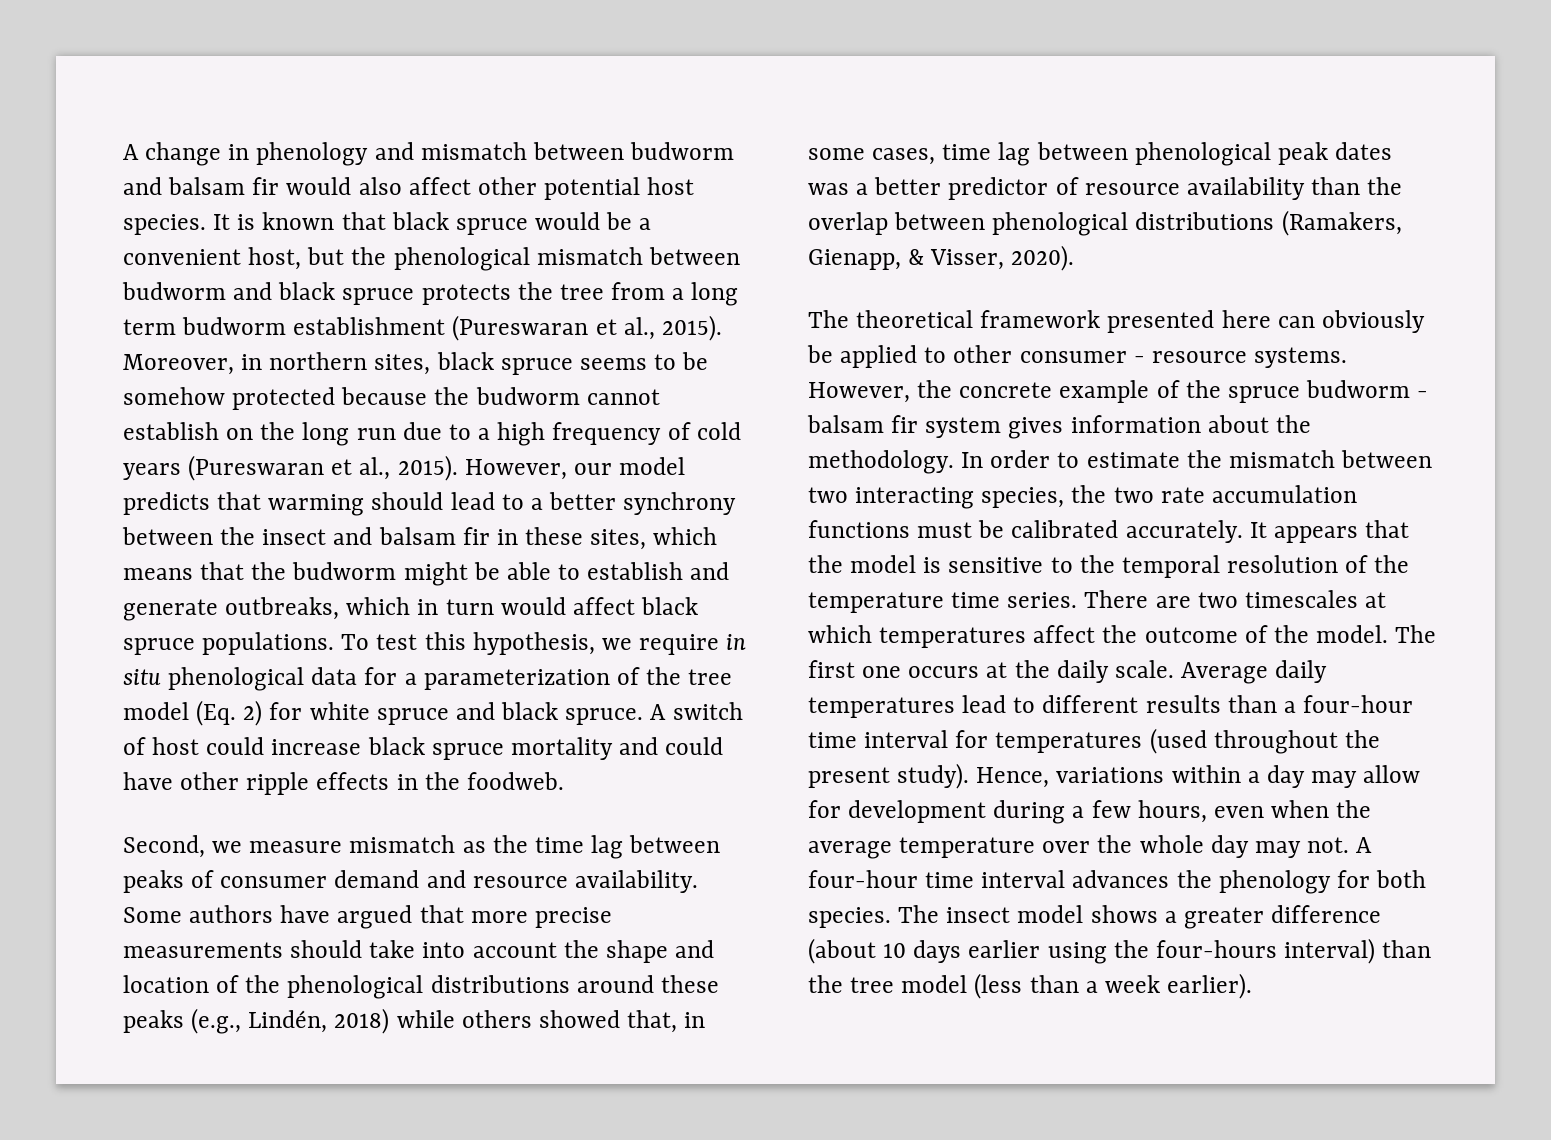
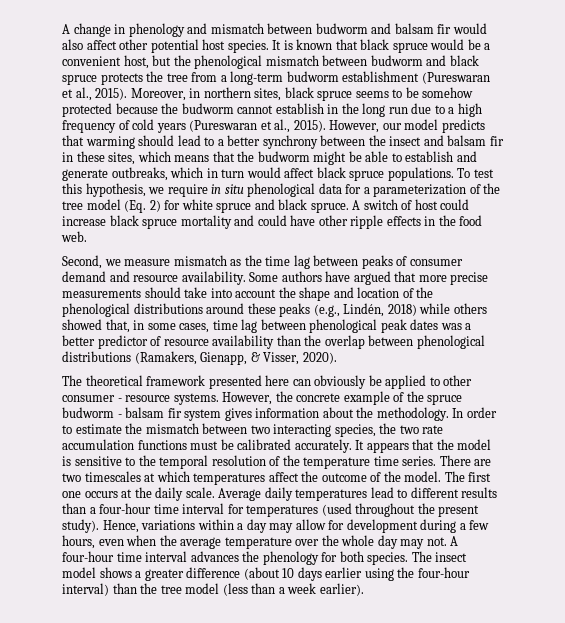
[691,282,739,306] [123,319,176,335] long term -> [230,71,284,85] long-term
[226,428,254,440] on -> [327,104,339,114] in
[466,772,564,790] foodweb. -> [459,215,483,226] [61,231,87,242] food web.
[1155,940,1277,958] four-hours -> [417,567,470,578] four-hour

